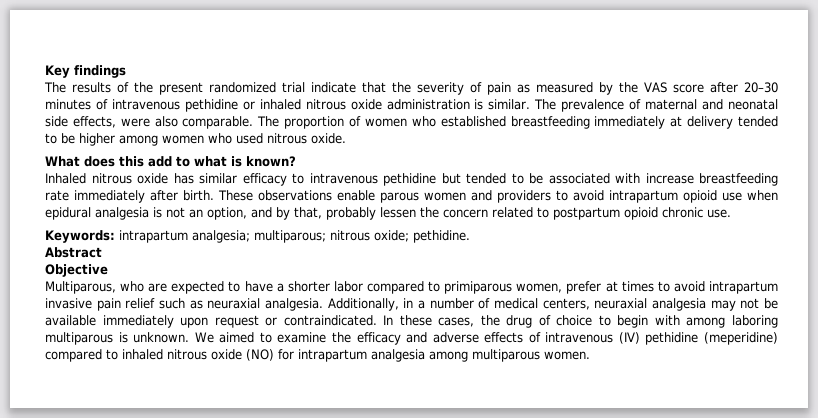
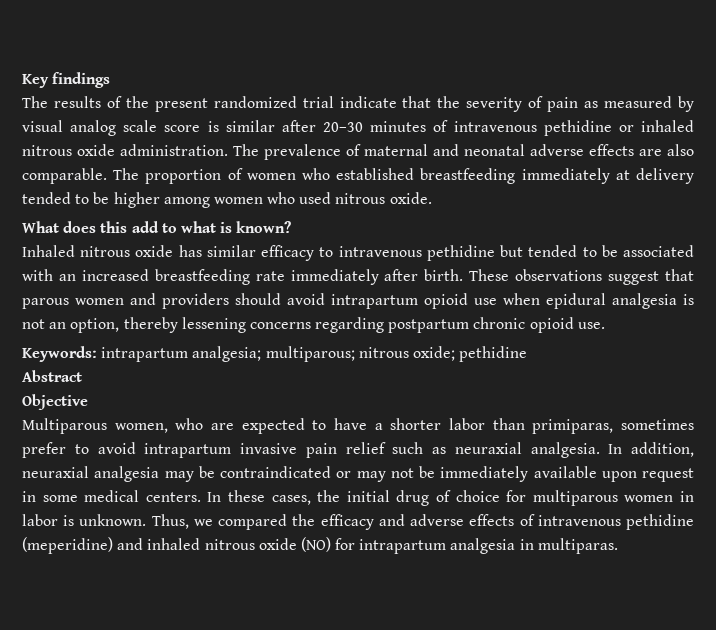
[619,82,704,93] the VAS score -> [22,120,275,136] visual analog scale score is similar
[386,99,531,110] administration is similar. -> [120,144,228,156] administration.
[45,116,150,128] side effects, were -> [530,144,662,156] adverse effects are
[645,173,694,184] increase -> [58,269,149,281] an increased
[337,190,375,201] enable -> [608,269,694,285] suggest that
[556,190,568,201] to -> [235,293,281,305] should
[251,207,703,220] and by that, probably lessen the concern related to postpartum opioid chronic -> [123,317,574,333] thereby lessening concerns regarding postpartum chronic opioid
[413,230,470,243] pethidine. -> [459,346,528,362] pethidine
[45,281,116,294] Multiparous, -> [22,418,168,434] Multiparous women,
[367,281,654,294] compared to primiparous women, prefer at times -> [492,418,695,434] [22,442,66,458] than primiparas, sometimes prefer
[327,298,778,311] [45,315,377,328] Additionally, in a number of medical centers, neuraxial analgesia may not be available immediately upon request or contraindicated. -> [608,442,694,457] [22,466,694,482] [22,490,201,502] In addition, neuraxial analgesia may be contraindicated or may not be immediately available upon request in some medical centers.
(500, 320) none -> [346,490,390,502] initial
[598,315,778,328] [45,332,327,345] to begin with among laboring multiparous is unknown. We aimed to examine -> [506,490,695,506] [22,514,288,530] for multiparous women in labor is unknown. Thus, we compared
[618,332,640,344] (IV) -> (621, 520) none
[45,349,118,362] compared to -> [117,538,144,550] and
[429,349,590,362] among multiparous women. -> [519,538,618,554] in multiparas.

